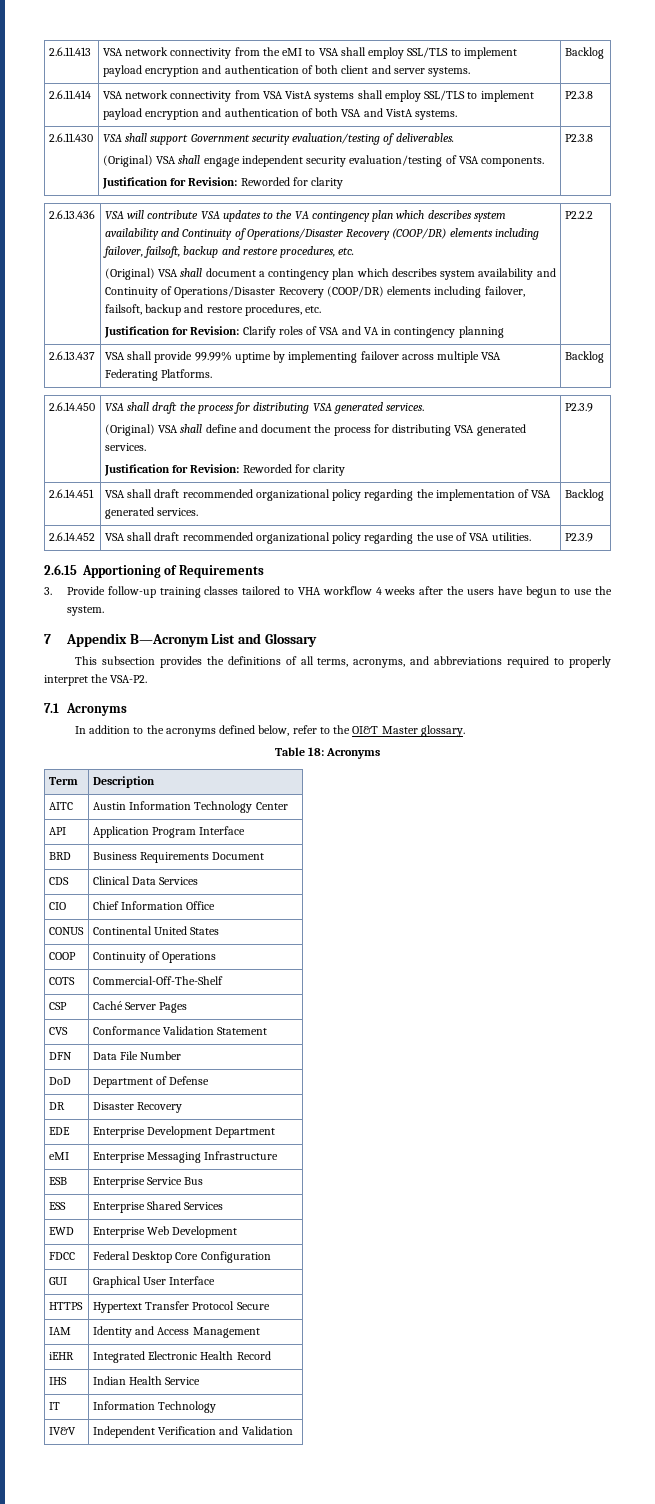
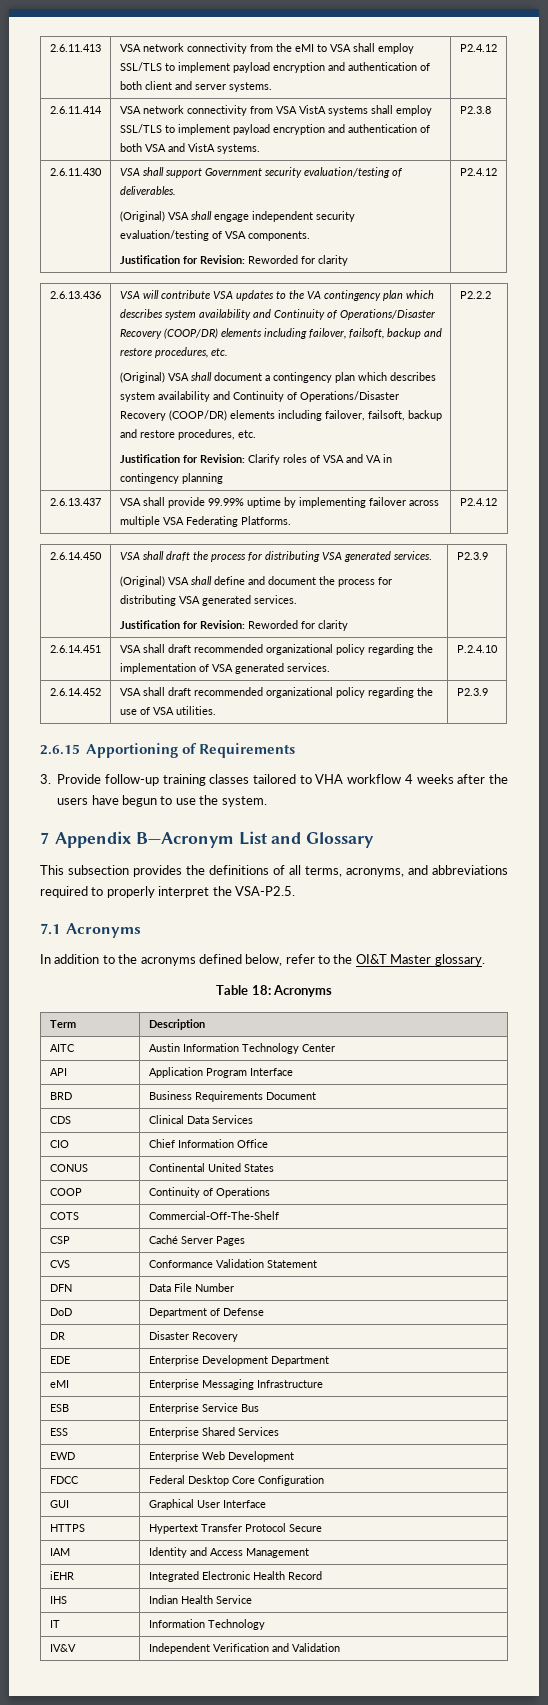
[564,47,604,59] Backlog -> [459,44,497,52] P2.4.12
[564,134,593,142] P2.3.8 -> [459,168,497,176] P2.4.12
[564,351,604,363] Backlog -> [459,498,497,506] P2.4.12
[564,489,604,501] Backlog -> [456,645,498,653] P.2.4.10
[110,675,148,683] VSA-P2. -> [234,886,295,896] VSA-P2.5.

